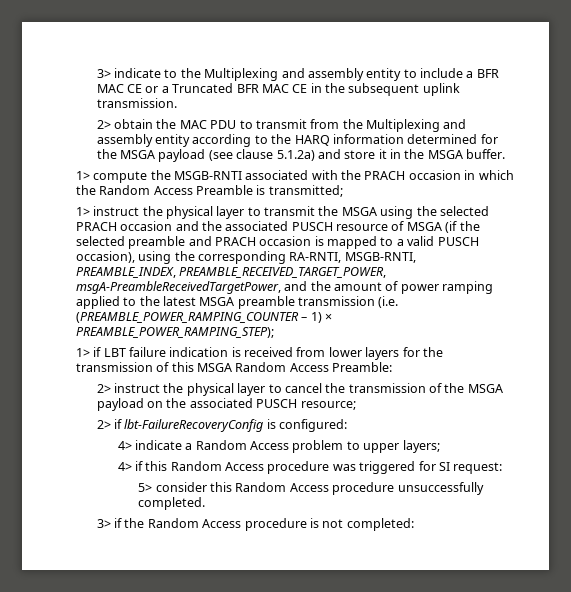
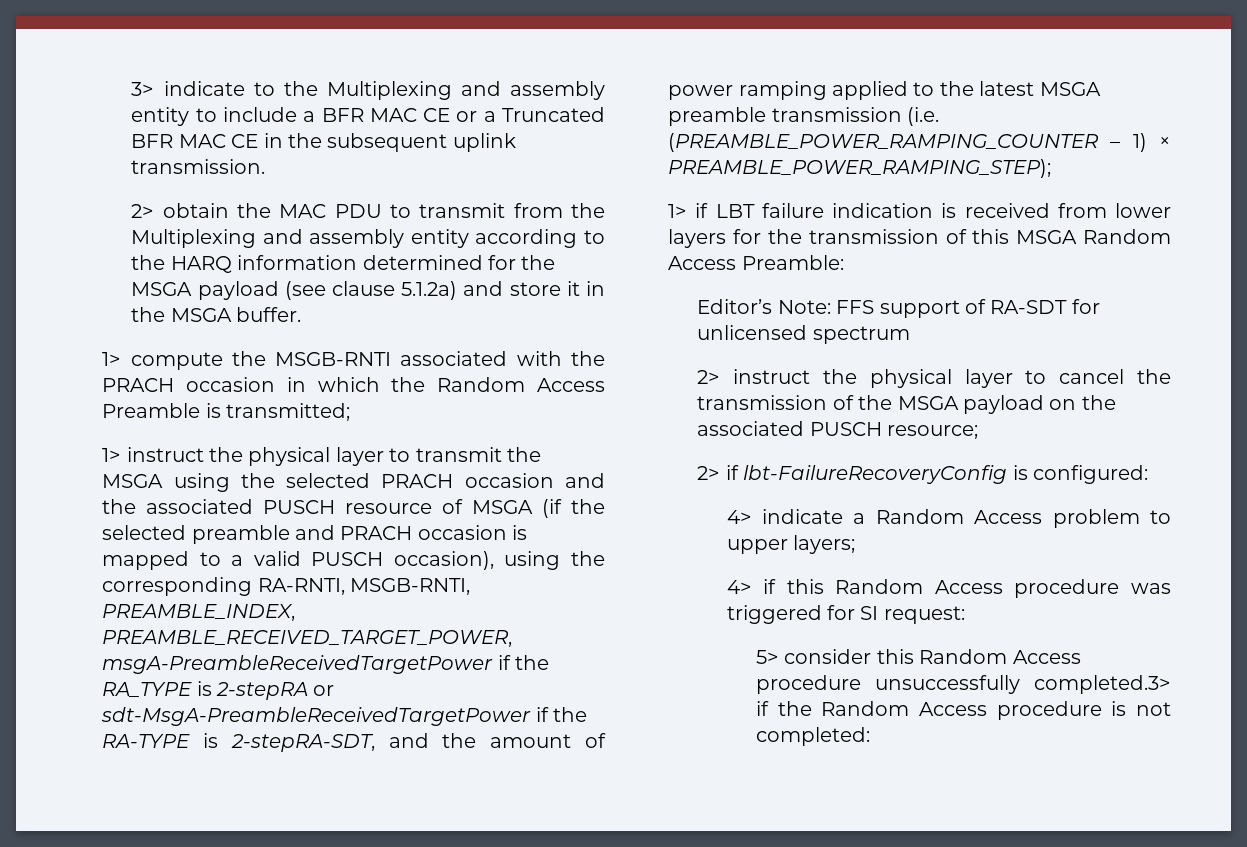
[75,281,281,294] msgA-PreambleReceivedTargetPower, -> [102,655,550,674] [102,681,335,700] [101,707,588,726] [102,733,375,752] msgA-PreambleReceivedTargetPower if the RA_TYPE is 2-stepRA or sdt-MsgA-PreambleReceivedTargetPower if the RA-TYPE is 2-stepRA-SDT,
(393, 367) none -> [697,299,1100,318] [697,325,910,344] // Editor’s Note: FFS support of RA-SDT for unlicensed spectrum
[138,497,206,510] [96,519,111,528] completed. // 3> -> [1034,675,1171,694] completed.3>

